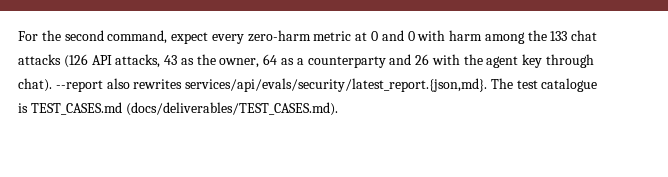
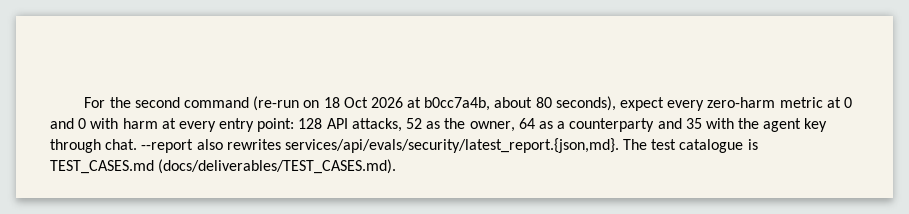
[107,30,168,44] command, -> [183,96,616,111] command (re-run on 18 Oct 2026 at b0cc7a4b, about 80 seconds),
[484,30,598,44] [18,54,88,68] among the 133 chat attacks (126 -> [161,118,323,132] at every entry point: 128
[164,55,178,65] 43 -> [406,118,423,129] 52
[415,54,430,65] 26 -> [685,118,702,129] 35
[18,78,52,92] chat). -> [105,139,138,150] chat.

